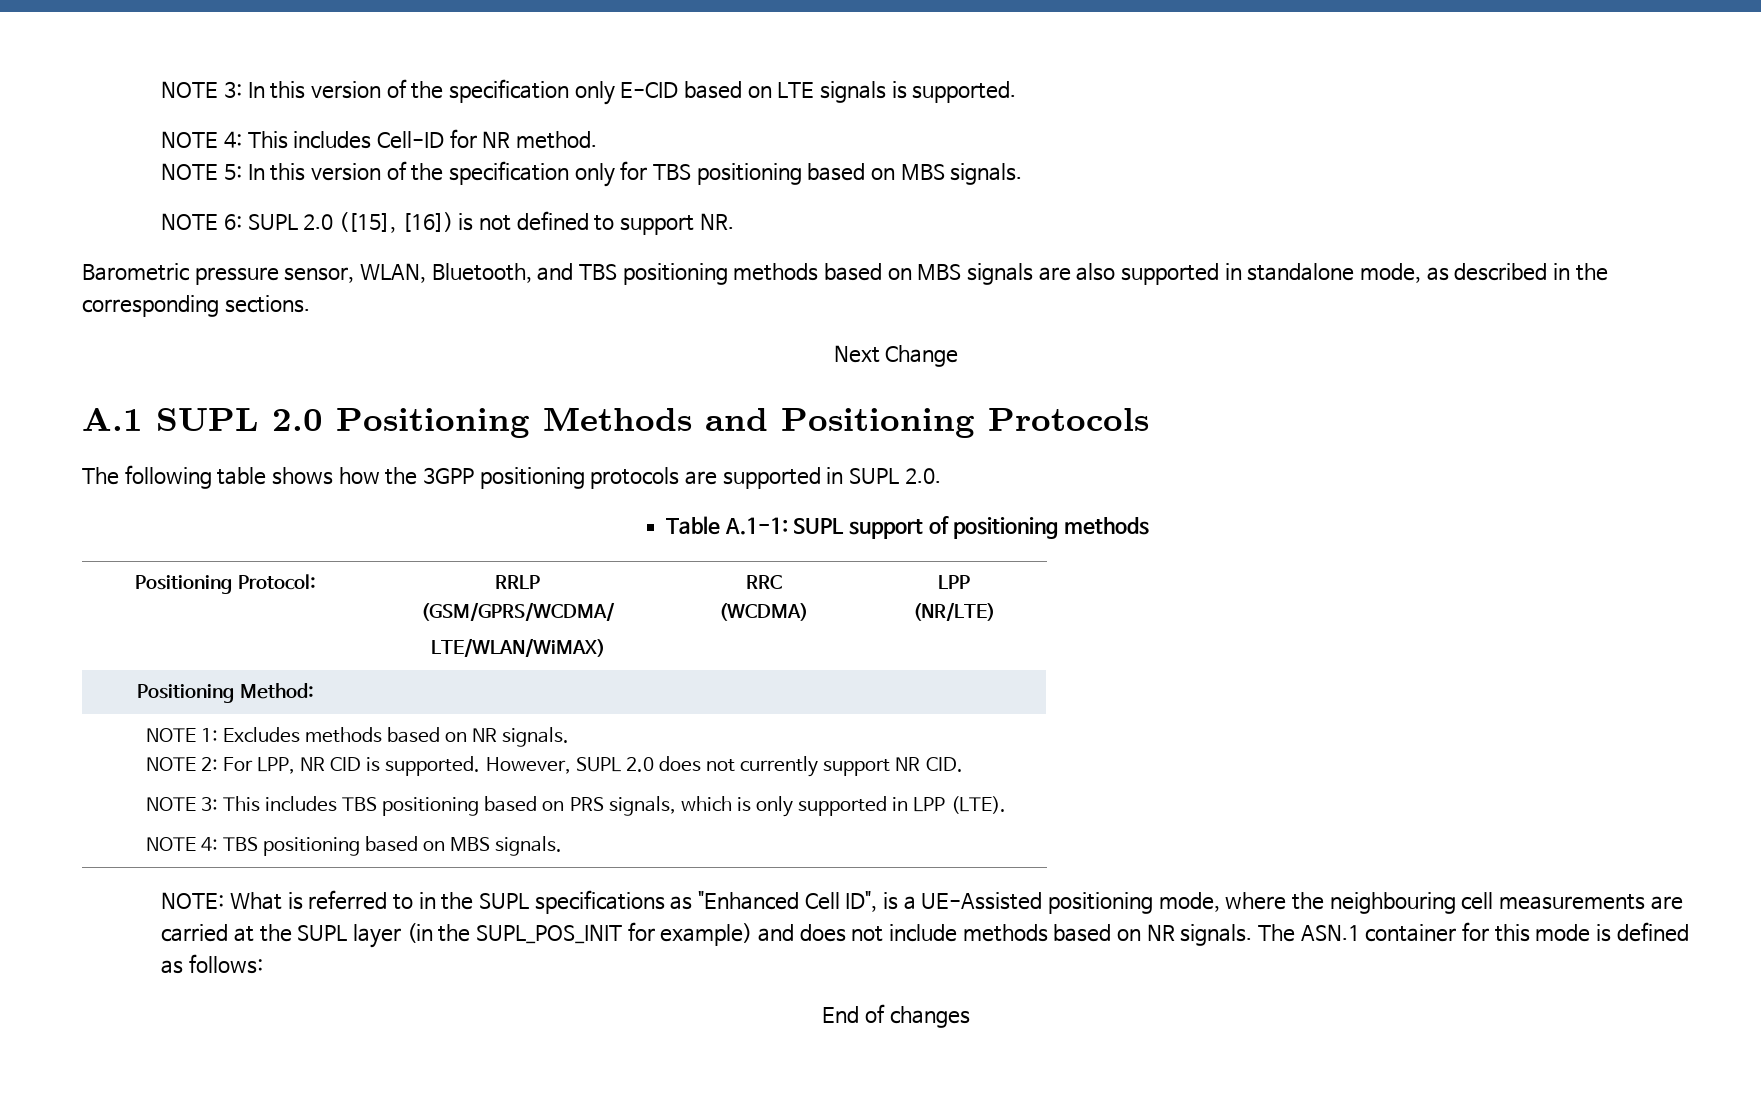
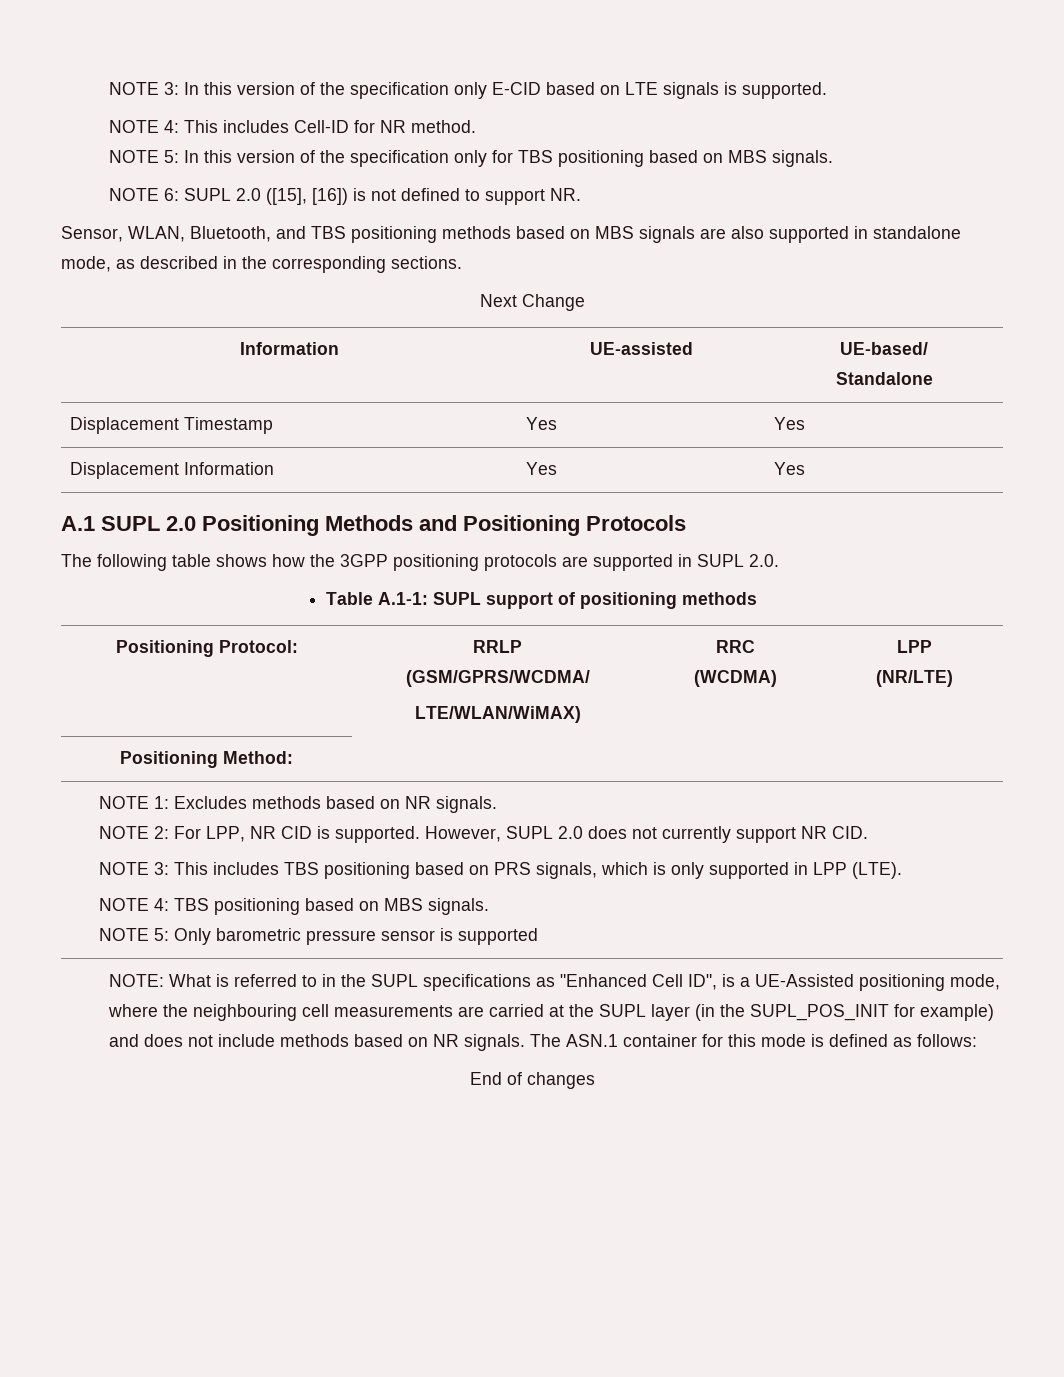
[82,263,355,285] Barometric pressure sensor, -> [61,226,123,242] Sensor,
(959, 356) none -> [240,342,339,355] [590,342,693,355] [840,342,928,355] [835,372,933,385] [69,417,273,434] [525,417,557,430] [773,417,805,430] [69,462,274,479] [525,462,557,475] [773,462,805,475] // Information | UE-assisted | UE-based/ // Standalone // Displacement Timestamp | Yes | Yes // Displacement Information | Yes | Yes
(563, 846) none -> [98,928,538,945] // NOTE 5: Only barometric pressure sensor is supported

